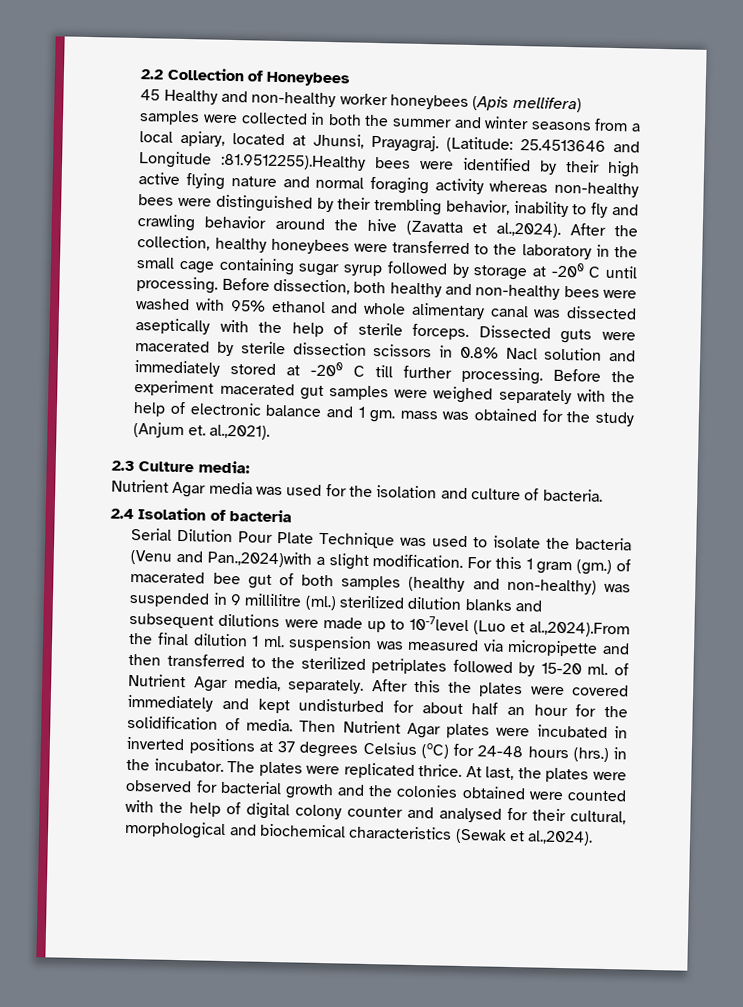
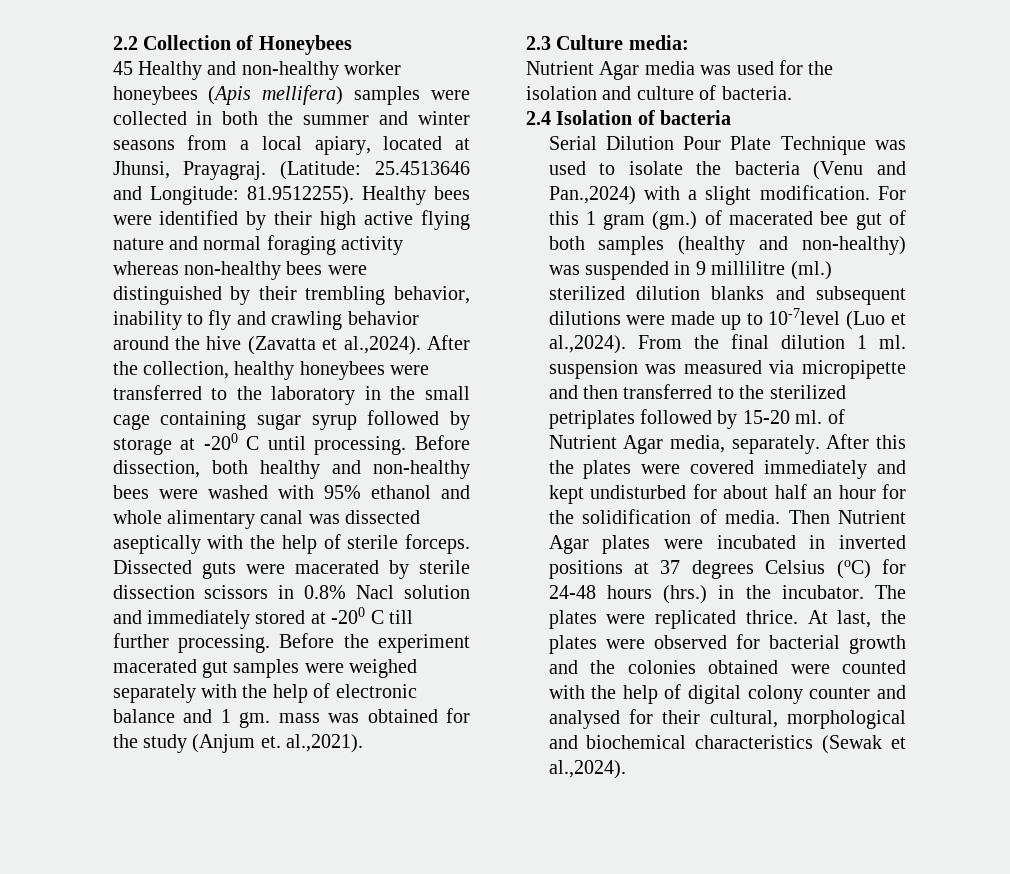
[138,151,367,171] Longitude :81.9512255).Healthy -> [149,186,426,205] Longitude: 81.9512255). Healthy
[206,550,312,568] Pan.,2024)with -> [548,186,680,205] Pan.,2024) with
[529,621,630,638] al.,2024).From -> [548,335,682,354] al.,2024). From

